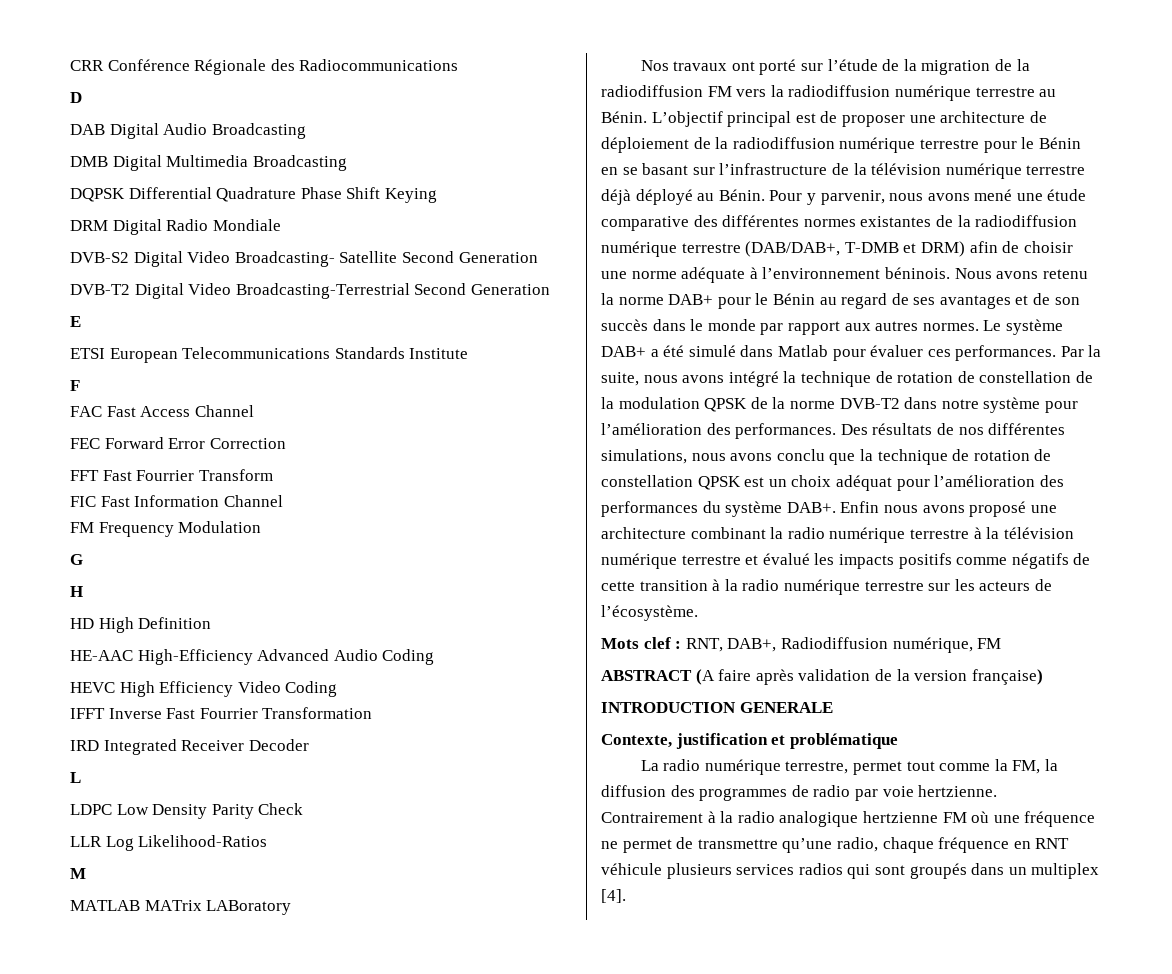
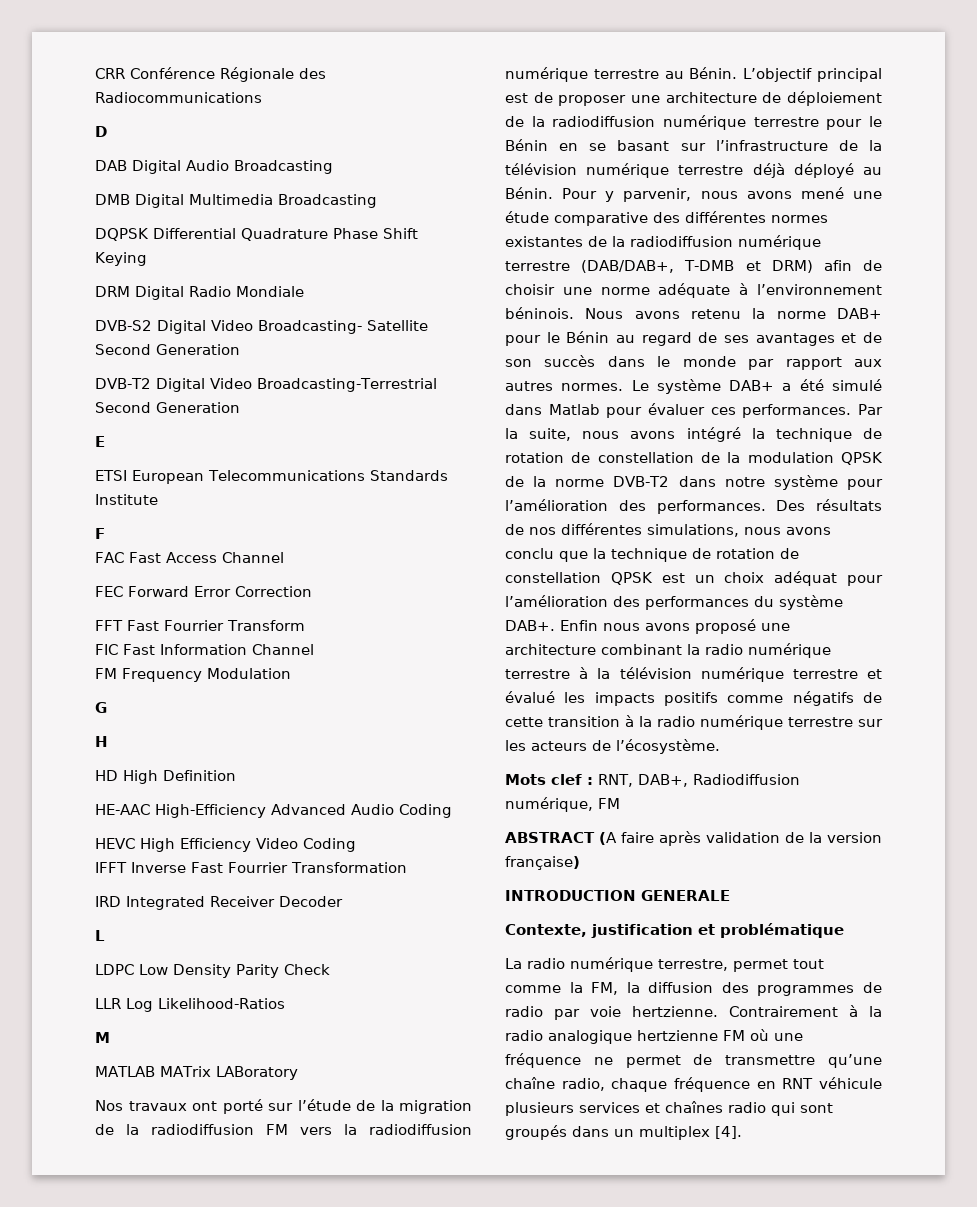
(833, 845) none -> [505,1077,555,1089] chaîne
[798,863,843,875] radios -> [645,1101,766,1113] et chaînes radio

